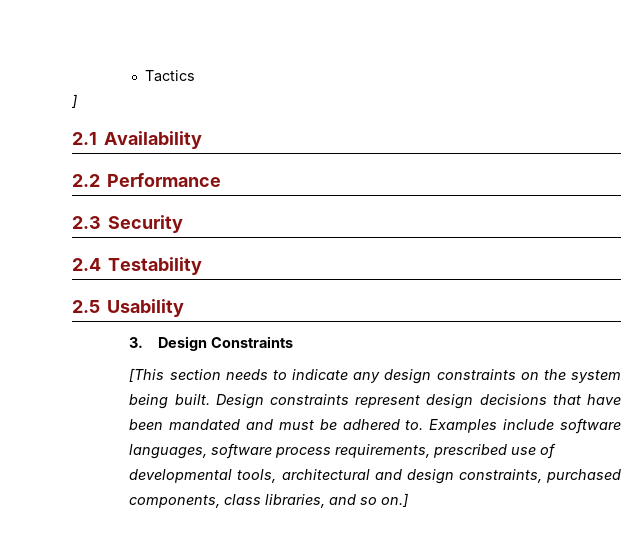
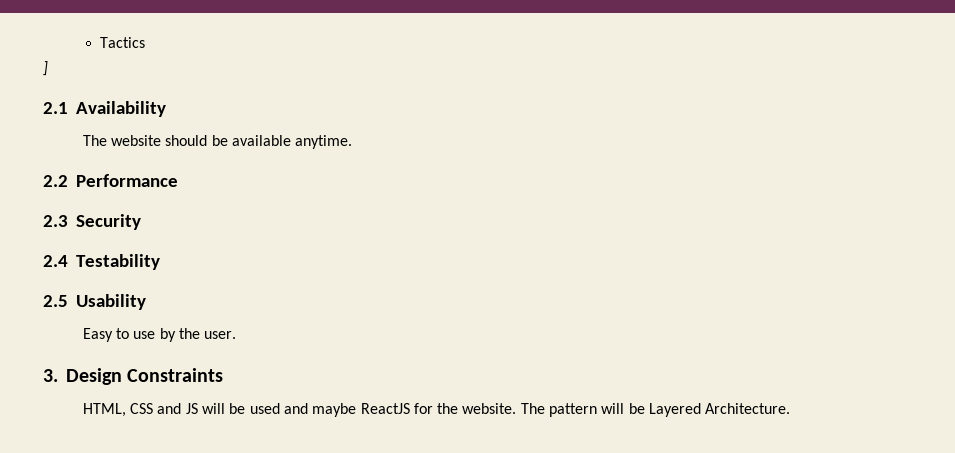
(203, 140) none -> [82,135,353,149] // The website should be available anytime.
[129,336,294,351] [129,368,622,384] [129,394,621,409] [129,418,622,434] [129,443,557,459] [129,469,622,484] [129,493,409,508] 3. Design Constraints // [This section needs to indicate any design constraints on the system being built. Design constraints represent design decisions that have been mandated and must be adhered to. Examples include software languages, software process requirements, prescribed use of developmental tools, architectural and design constraints, purchased components, class libraries, and so on.] -> [82,328,237,342] [43,368,224,385] [82,403,791,417] Easy to use by the user. // 3. Design Constraints // HTML, CSS and JS will be used and maybe ReactJS for the website. The pattern will be Layered Architecture.

